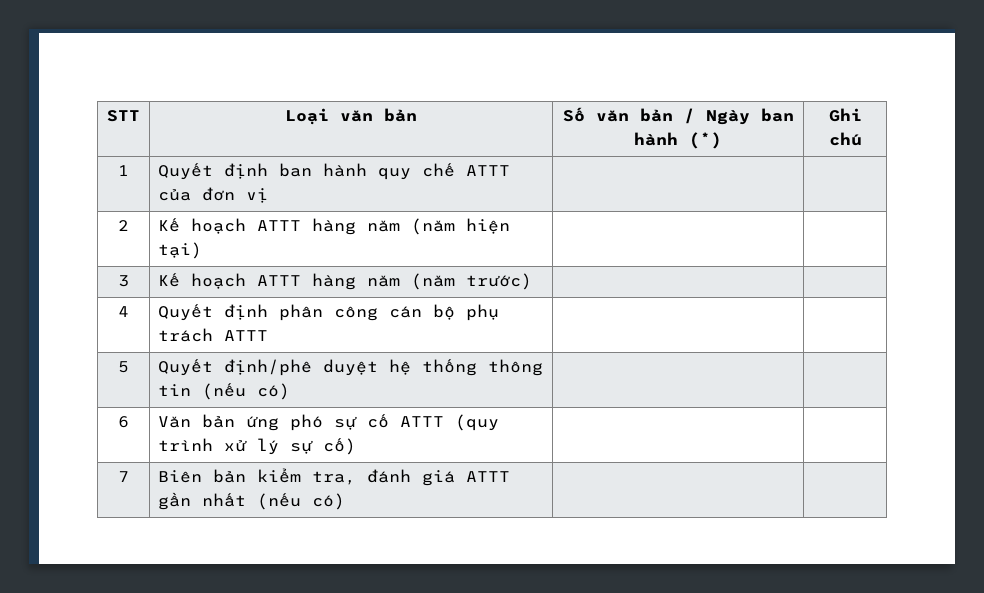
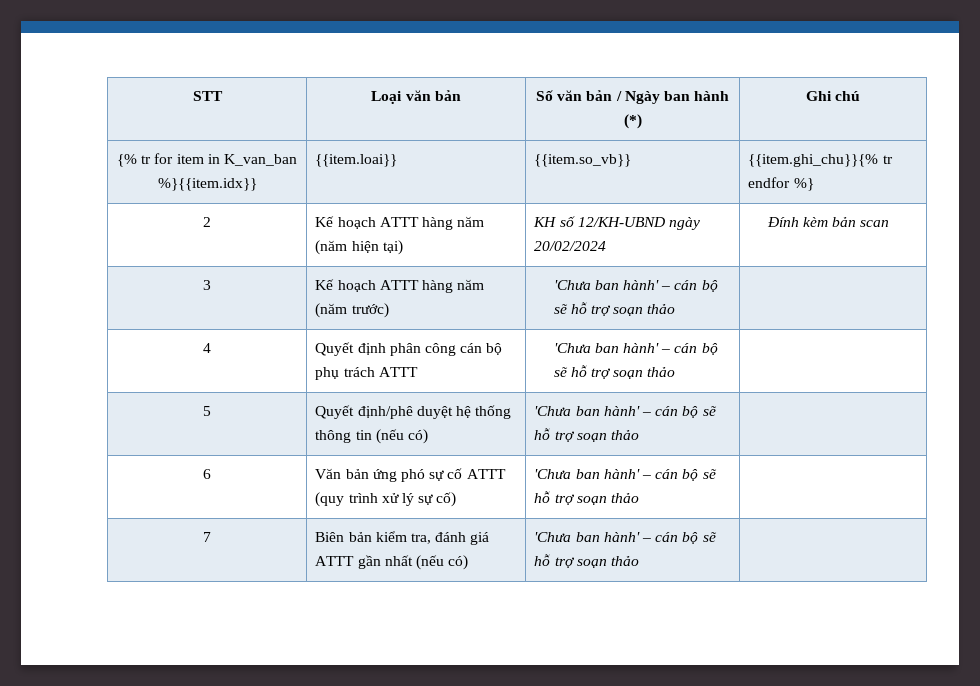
[118,165,129,176] [158,163,511,180] [158,187,269,203] 1 | Quyết định ban hành quy chế ATTT của đơn vị | | -> [117,153,297,167] [157,178,257,191] [315,154,398,167] [534,154,632,167] [748,154,893,167] [748,177,814,191] {% tr for item in K_van_ban %}{{item.idx}} | {{item.loai}} | {{item.so_vb}} | {{item.ghi_chu}}{% tr endfor %}
(203, 250) | -> [533,216,700,230] [534,241,607,251] [766,217,890,227] KH số 12/KH-UBND ngày 20/02/2024 | Đính kèm bản scan
(533, 281) none -> [553,280,718,292] [553,302,676,316] 'Chưa ban hành' – cán bộ sẽ hỗ trợ soạn thảo
(269, 335) none -> [553,343,718,355] [553,365,676,379] 'Chưa ban hành' – cán bộ sẽ hỗ trợ soạn thảo
(291, 391) none -> [534,406,717,418] [534,428,639,442] 'Chưa ban hành' – cán bộ sẽ hỗ trợ soạn thảo
(357, 446) none -> [534,469,717,481] [534,491,639,505] 'Chưa ban hành' – cán bộ sẽ hỗ trợ soạn thảo
(346, 501) none -> [534,532,717,544] [534,554,639,568] 'Chưa ban hành' – cán bộ sẽ hỗ trợ soạn thảo

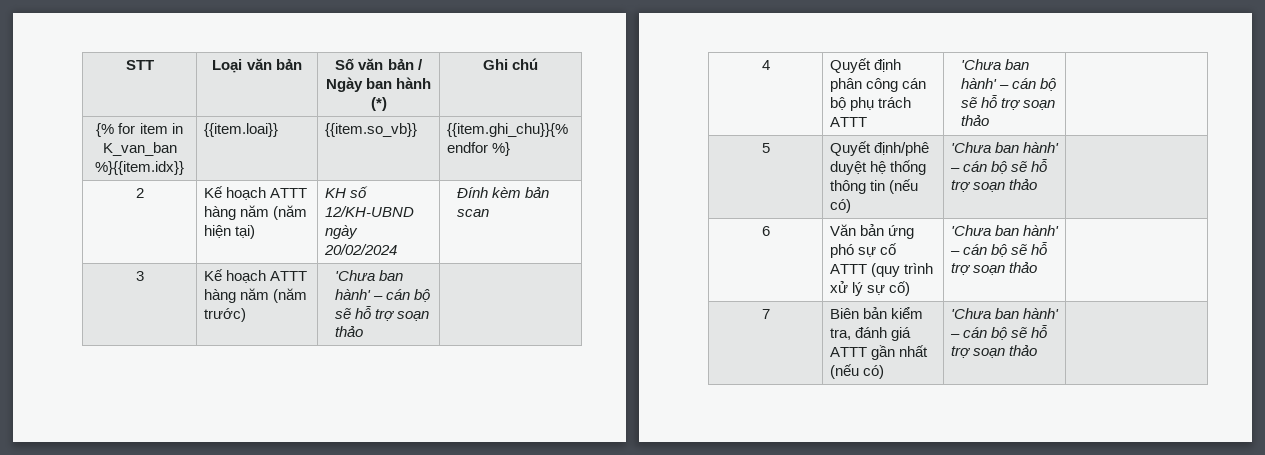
[141,155,152,164] tr -> (115, 130) none
[882,155,893,164] tr -> (568, 130) none

